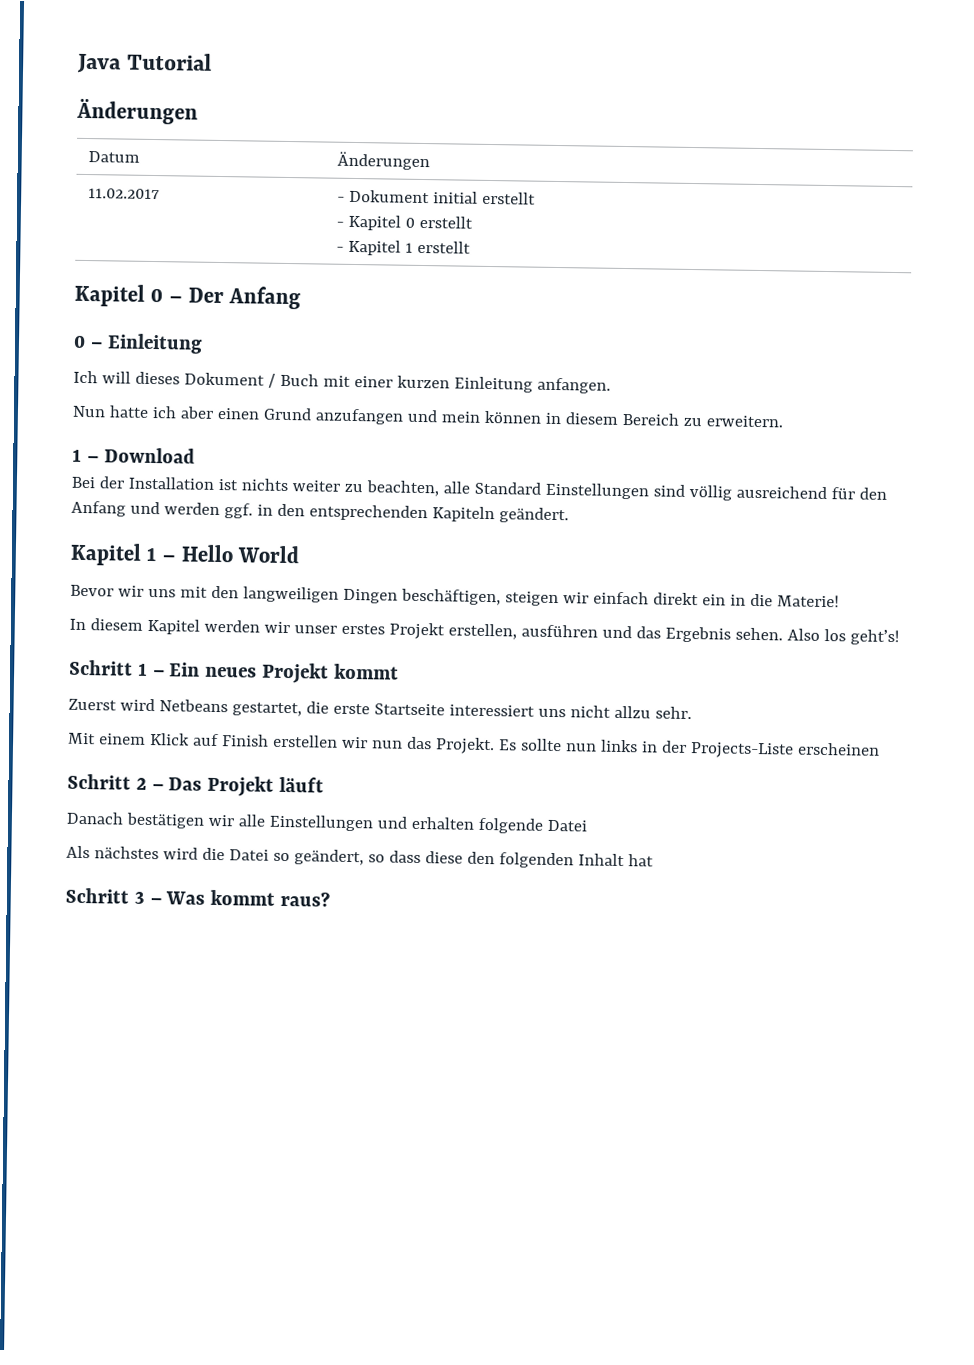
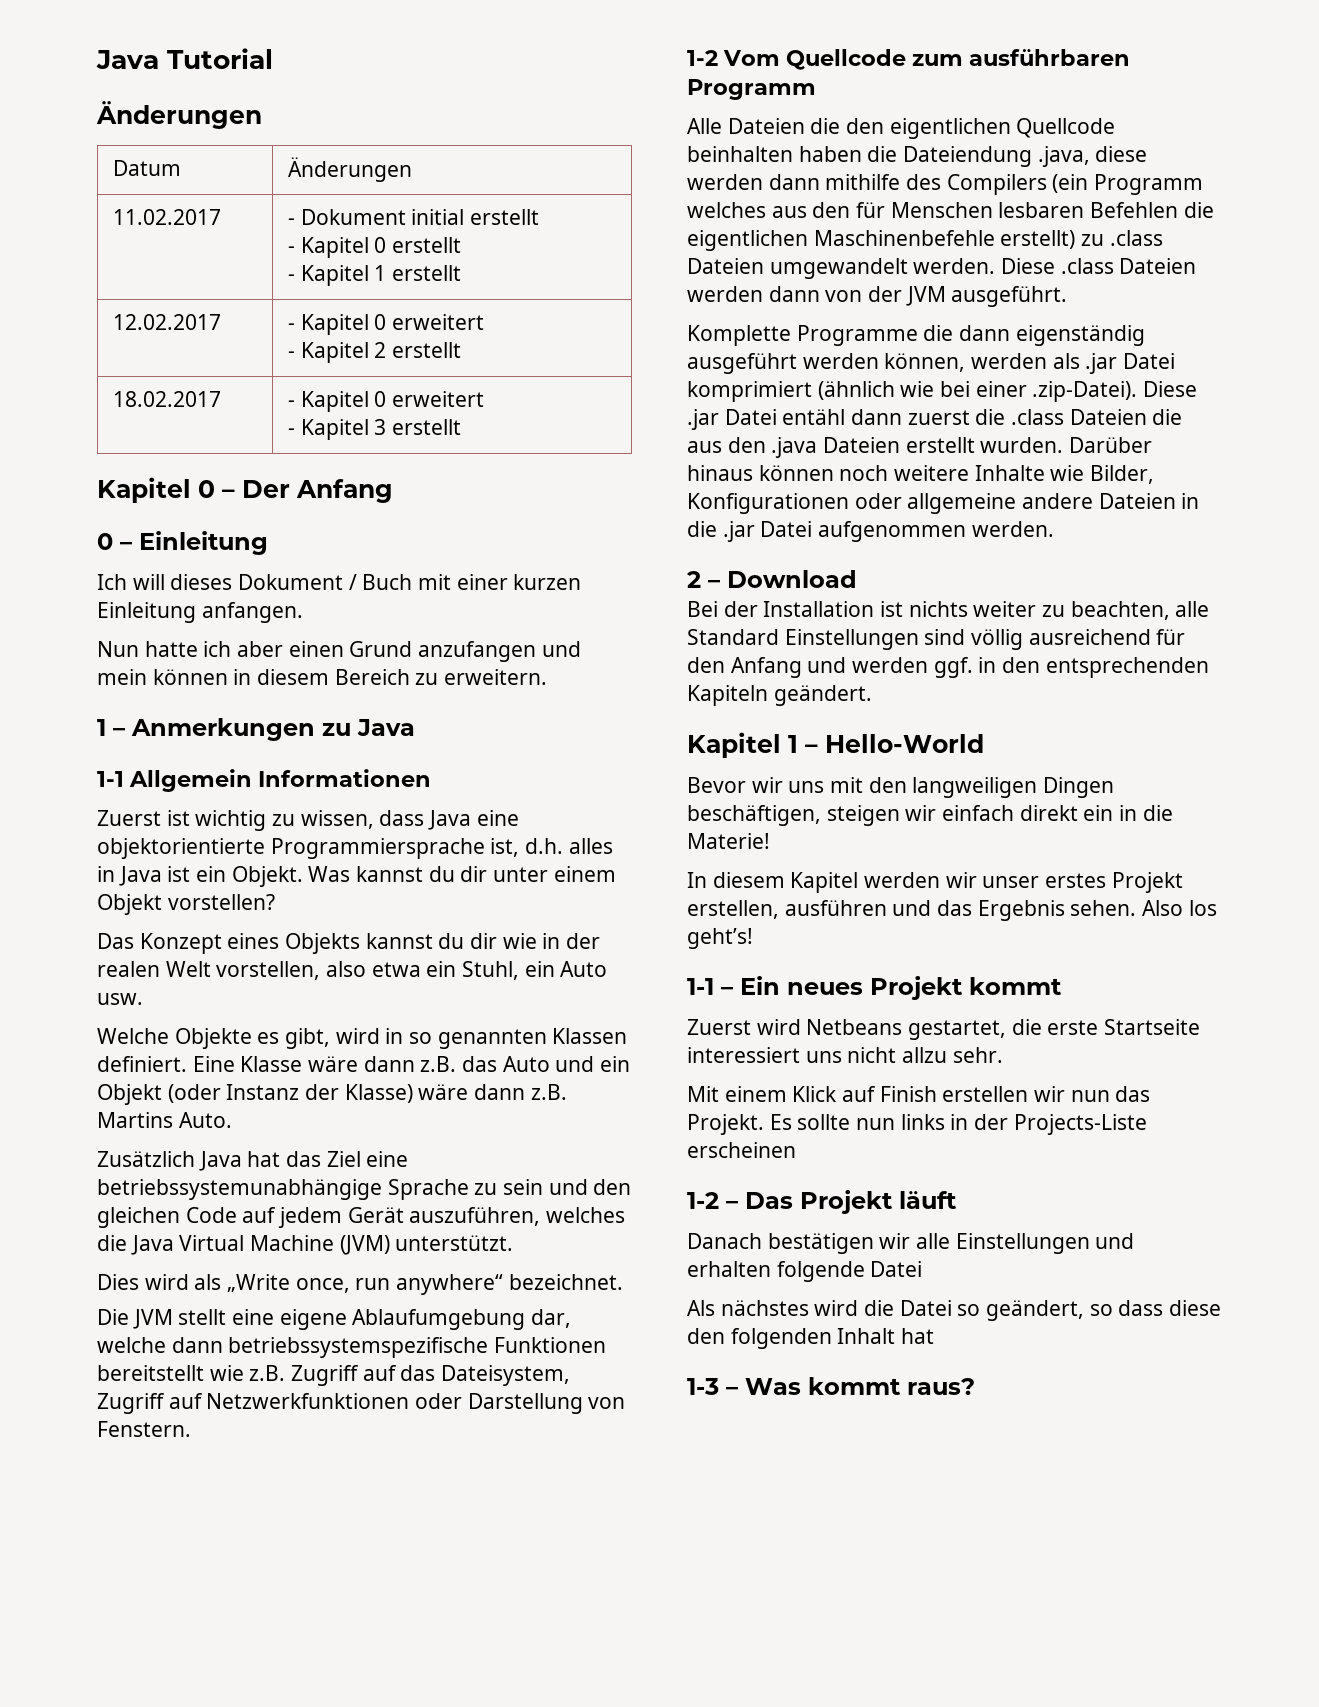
(472, 247) none -> [113,314,222,330] [288,314,485,335] [288,342,462,363] [113,391,222,407] [288,391,485,412] [288,419,462,440] // 12.02.2017 | - Kapitel 0 erweitert // - Kapitel 2 erstellt // 18.02.2017 | - Kapitel 0 erweitert // - Kapitel 3 erstellt
(99, 459) none -> [131,718,415,741] [97,769,432,792] [97,810,519,831] [97,838,613,859] [97,866,616,887] [97,894,275,915] [97,933,601,954] [97,961,608,980] [97,993,143,1005] [97,1028,628,1049] [97,1056,631,1072] [97,1084,567,1105] [97,1112,232,1128] [97,1151,409,1171] [97,1179,632,1200] [97,1207,626,1228] [97,1235,514,1255] [97,1274,623,1295] [97,1309,572,1330] [97,1337,607,1358] [97,1365,571,1386] [97,1393,626,1414] [97,1421,191,1437] [687,49,1131,70] [687,79,816,100] [687,118,1116,139] [687,146,1148,167] [687,174,1204,195] [687,202,1214,218] [687,230,1163,251] [687,258,1197,279] [687,286,1068,307] [687,325,1145,346] [687,353,1176,374] [687,381,1198,402] [687,409,1183,430] [687,437,1153,458] [687,465,1155,484] [687,493,1200,514] [687,521,1054,542] [687,571,720,588] Anmerkungen zu Java // 1-1 Allgemein Informationen // Zuerst ist wichtig zu wissen, dass Java eine objektorientierte Programmiersprache ist, d.h. alles in Java ist ein Objekt. Was kannst du dir unter einem Objekt vorstellen? // Das Konzept eines Objekts kannst du dir wie in der realen Welt vorstellen, also etwa ein Stuhl, ein Auto usw. // Welche Objekte es gibt, wird in so genannten Klassen definiert. Eine Klasse wäre dann z.B. das Auto und ein Objekt (oder Instanz der Klasse) wäre dann z.B. Martins Auto. // Zusätzlich Java hat das Ziel eine betriebssystemunabhängige Sprache zu sein und den gleichen Code auf jedem Gerät auszuführen, welches die Java Virtual Machine (JVM) unterstützt. // Dies wird als „Write once, run anywhere“ bezeichnet. // Die JVM stellt eine eigene Ablaufumgebung dar, welche dann betriebssystemspezifische Funktionen bereitstellt wie z.B. Zugriff auf das Dateisystem, Zugriff auf Netzwerkfunktionen oder Darstellung von Fenstern. // 1-2 Vom Quellcode zum ausführbaren Programm // Alle Dateien die den eigentlichen Quellcode beinhalten haben die Dateiendung .java, diese werden dann mithilfe des Compilers (ein Programm welches aus den für Menschen lesbaren Befehlen die eigentlichen Maschinenbefehle erstellt) zu .class Dateien umgewandelt werden. Diese .class Dateien werden dann von der JVM ausgeführt. // Komplette Programme die dann eigenständig ausgeführt werden können, werden als .jar Datei komprimiert (ähnlich wie bei einer .zip-Datei). Diese .jar Datei entähl dann zuerst die .class Dateien die aus den .java Dateien erstellt wurden. Darüber hinaus können noch weitere Inhalte wie Bilder, Konfigurationen oder allgemeine andere Dateien in die .jar Datei aufgenommen werden. // 2 –
[181,544,301,564] Hello World -> [825,734,984,753] Hello-World
[69,659,148,676] Schritt 1 -> [687,978,714,995] 1-1
[67,773,147,790] Schritt 2 -> [687,1192,719,1209] 1-2
[65,887,145,904] Schritt 3 -> [687,1378,719,1395] 1-3

